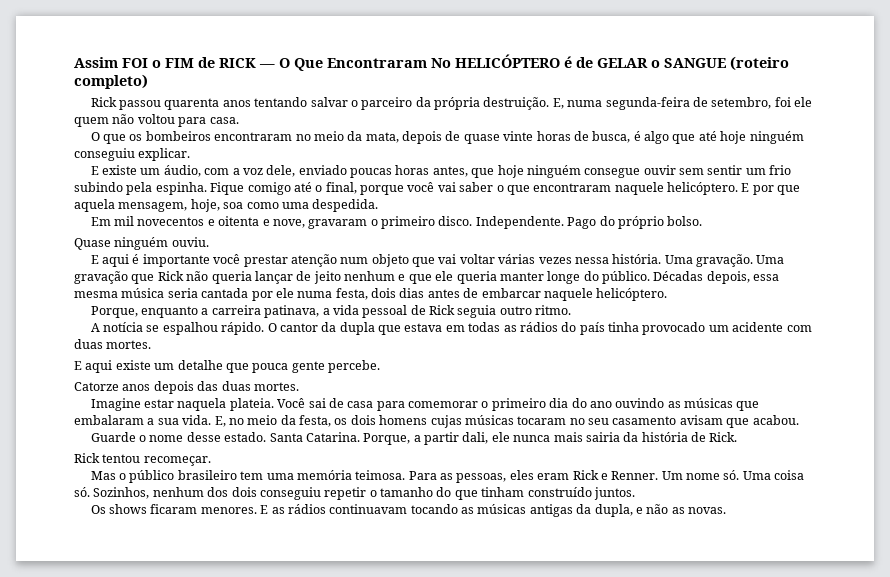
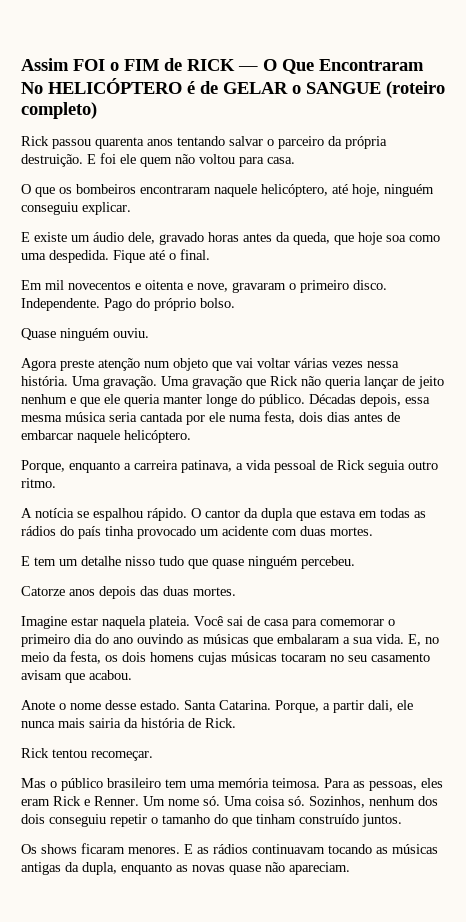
[552,97,772,110] E, numa segunda-feira de setembro, -> [87,154,96,164] E
[295,131,747,144] no meio da mata, depois de quase vinte horas de busca, é algo que até hoje -> [214,184,380,197] naquele helicóptero, até hoje,
[163,165,792,178] [74,182,801,195] [74,199,220,212] áudio, com a voz dele, enviado poucas horas antes, que hoje ninguém consegue ouvir sem sentir um frio subindo pela espinha. Fique comigo até o final, porque você vai saber o que encontraram naquele helicóptero. E por que aquela mensagem, hoje, -> [93,232,382,245] áudio dele, gravado horas antes da queda, que hoje
(379, 205) none -> [113,249,210,263] Fique até o final.
[90,254,288,267] E aqui é importante você prestar -> [21,358,94,371] Agora preste
[85,360,380,373] aqui existe um detalhe que pouca gente percebe. -> [34,556,355,569] tem um detalhe nisso tudo que quase ninguém percebeu.
[90,432,136,442] Guarde -> [21,700,55,710] Anote
[635,504,727,514] e não as novas. -> [121,862,350,875] enquanto as novas quase não apareciam.

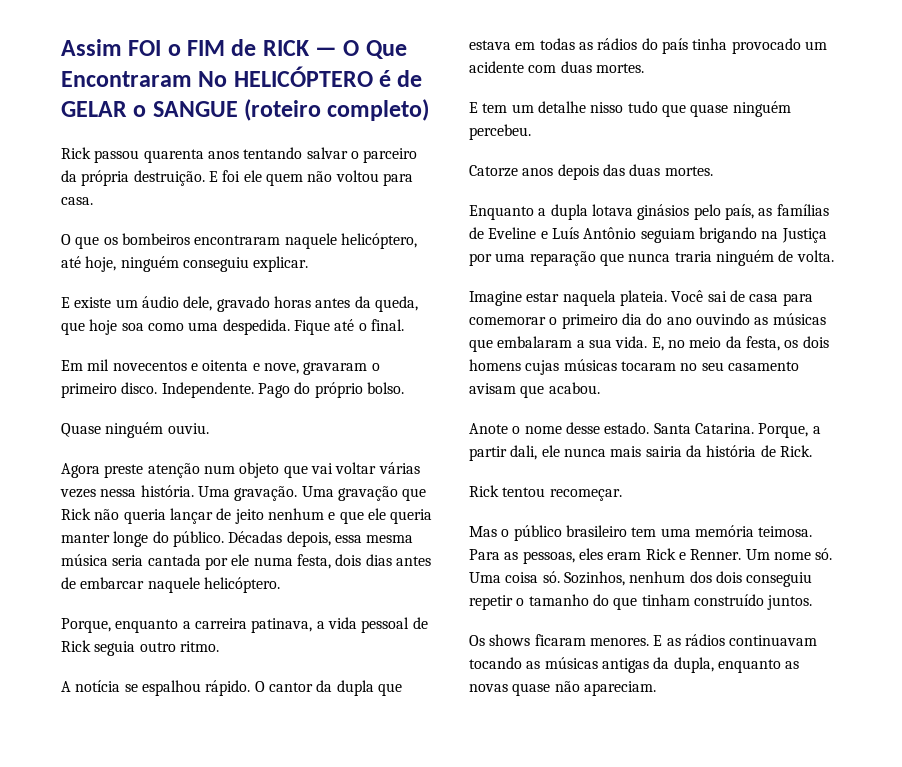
(236, 591) none -> [469,204,829,220] [469,227,827,243] [469,250,834,266] // Enquanto a dupla lotava ginásios pelo país, as famílias de Eveline e Luís Antônio seguiam brigando na Justiça por uma reparação que nunca traria ninguém de volta.

